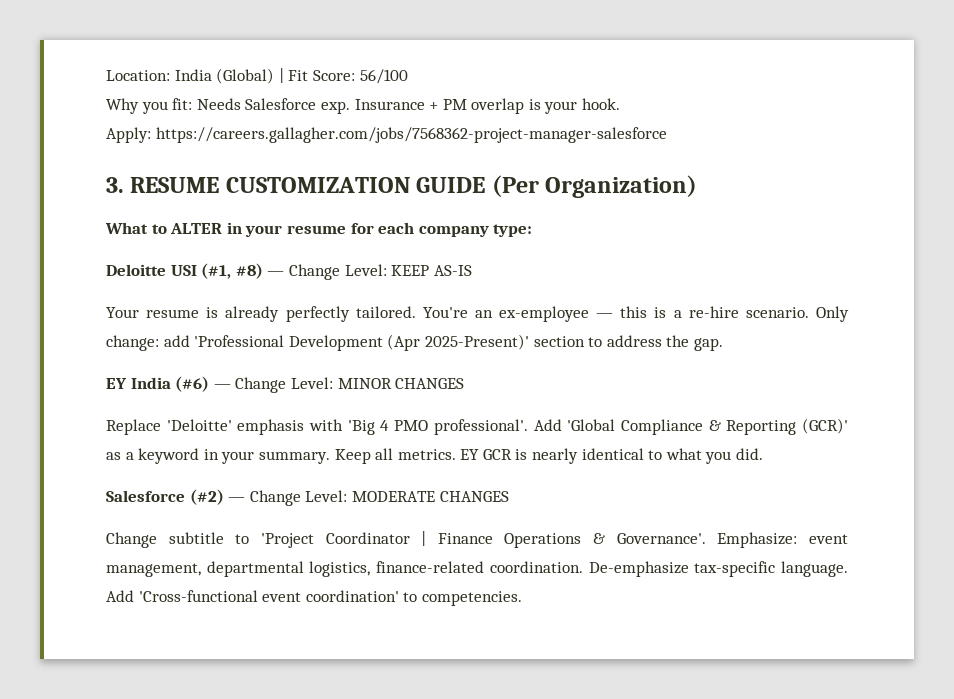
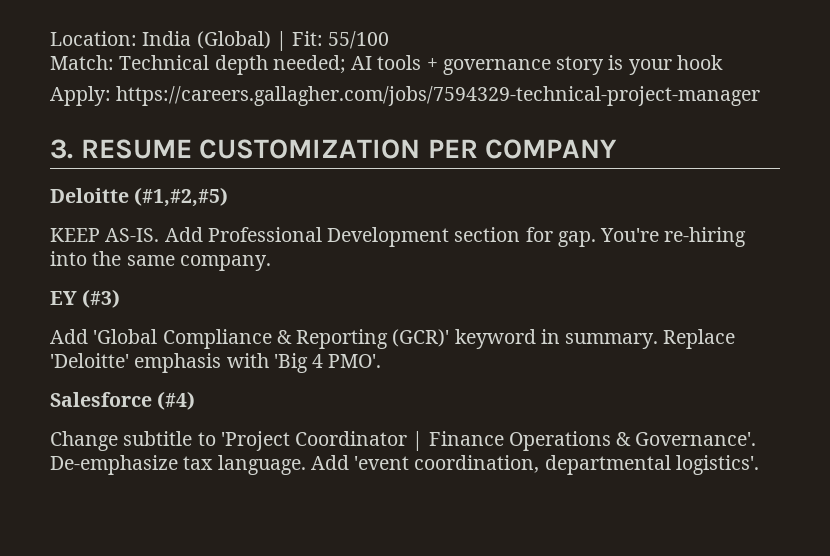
[288,69,408,84] [106,98,525,114] Fit Score: 56/100 // Why you fit: Needs Salesforce exp. Insurance + PM overlap -> [292,31,390,49] [50,55,605,75] Fit: 55/100 // Match: Technical depth needed; AI tools + governance story
[582,98,621,110] hook. -> [676,55,723,70] hook
[155,127,667,143] https://careers.gallagher.com/jobs/7568362-project-manager-salesforce -> [116,86,761,106] https://careers.gallagher.com/jobs/7594329-technical-project-manager
[416,175,698,198] [105,222,533,237] [106,263,472,280] [106,306,849,322] [106,334,723,351] [106,376,465,393] GUIDE (Per Organization) // What to ALTER in your resume for each company type: // Deloitte USI (#1, #8) — Change Level: KEEP AS-IS // Your resume is already perfectly tailored. You're an ex-employee — this is a re-hire scenario. Only change: add 'Professional Development (Apr 2025-Present)' section to address the gap. // EY India (#6) — Change Level: MINOR CHANGES // -> [427,139,618,159] [50,187,229,207] [50,227,747,247] [50,251,271,271] [50,289,121,308] [50,329,659,349] PER COMPANY // Deloitte (#1,#2,#5) // KEEP AS-IS. Add Professional Development section for gap. You're re-hiring into the same company. // EY (#3) // Add 'Global Compliance & Reporting (GCR)' keyword in summary.
[394,418,848,435] [106,448,764,464] [106,489,509,506] PMO professional'. Add 'Global Compliance & Reporting (GCR)' as a keyword in your summary. Keep all metrics. EY GCR is nearly identical to what you did. // Salesforce (#2) — Change Level: MODERATE CHANGES -> [328,354,382,368] [50,391,196,410] PMO'. // Salesforce (#4)
[717,532,848,548] [106,561,848,577] [106,590,522,606] Emphasize: event management, departmental logistics, finance-related coordination. De-emphasize tax-specific language. Add 'Cross-functional event coordination' to competencies. -> [50,455,759,475] De-emphasize tax language. Add 'event coordination, departmental logistics'.

